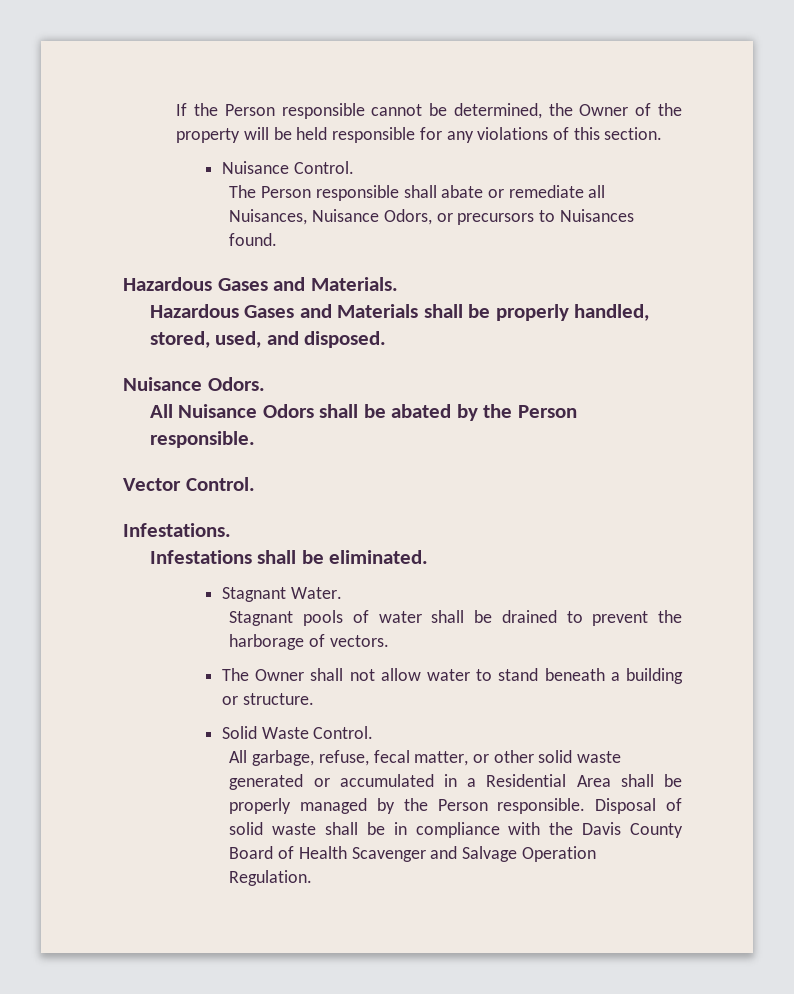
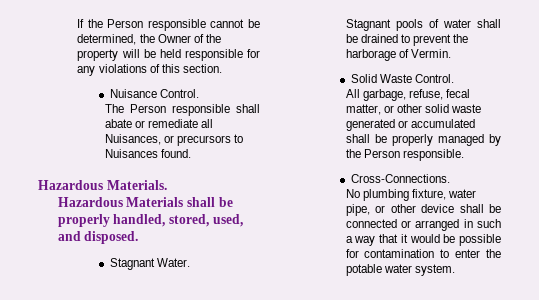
[312,209,432,225] Nuisance Odors, -> (161, 139) none
[217,277,306,291] Gases and -> (103, 185) none
[244,304,332,318] Gases and -> (123, 202) none
[123,377,265,391] [149,404,577,421] [149,431,255,448] [123,477,255,491] [123,523,231,537] [149,550,429,564] // Nuisance Odors. // All Nuisance Odors shall be abated by the Person responsible. // Vector Control. // Infestations. // Infestations shall be eliminated. -> (139, 237) none
[329,635,389,647] [222,668,683,684] [222,693,314,705] vectors. // The Owner shall not allow water to stand beneath a building or structure. -> [410,49,451,58] Vermin.
[443,774,611,787] in a Residential Area -> (475, 123) none
[595,798,682,814] [229,822,683,838] [229,846,596,862] [229,870,313,886] Disposal of solid waste shall be in compliance with the Davis County Board of Health Scavenger and Salvage Operation Regulation. -> [350,174,450,183] [345,189,476,201] [345,204,501,216] [345,219,501,231] [345,234,501,246] [345,249,501,258] [345,264,455,276] // Cross-Connections. // No plumbing fixture, water pipe, or other device shall be connected or arranged in such a way that it would be possible for contamination to enter the potable water system.

